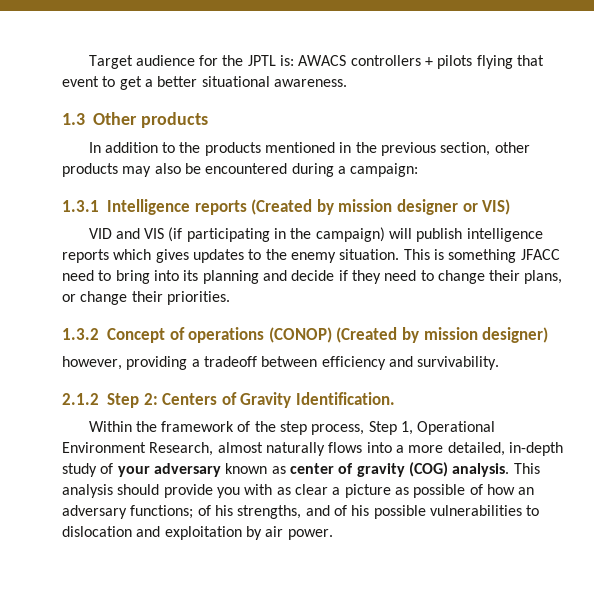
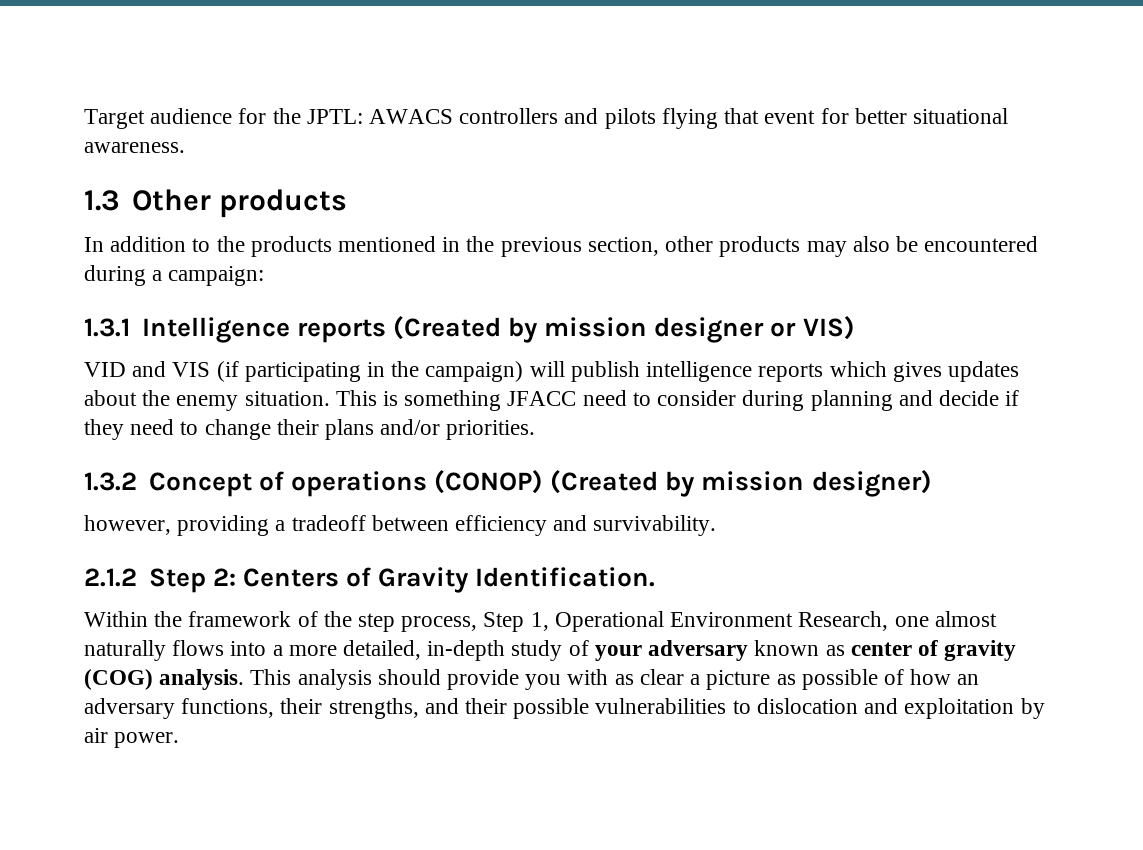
[247,55,295,66] JPTL is: -> [306,109,363,124] JPTL:
[425,57,434,66] + -> [564,108,599,124] and
[102,76,153,90] to get a -> [820,108,849,124] for
[248,249,262,260] to -> [84,390,137,406] about
[115,270,199,284] bring into its -> [657,390,805,411] consider during
[524,270,563,284] [62,291,163,305] plans, or change their -> [325,419,441,440] plans and/or
(214, 449) none -> [894,616,929,627] one
[130,505,370,519] functions; of his strengths, and of his -> [181,698,508,719] functions, their strengths, and their

